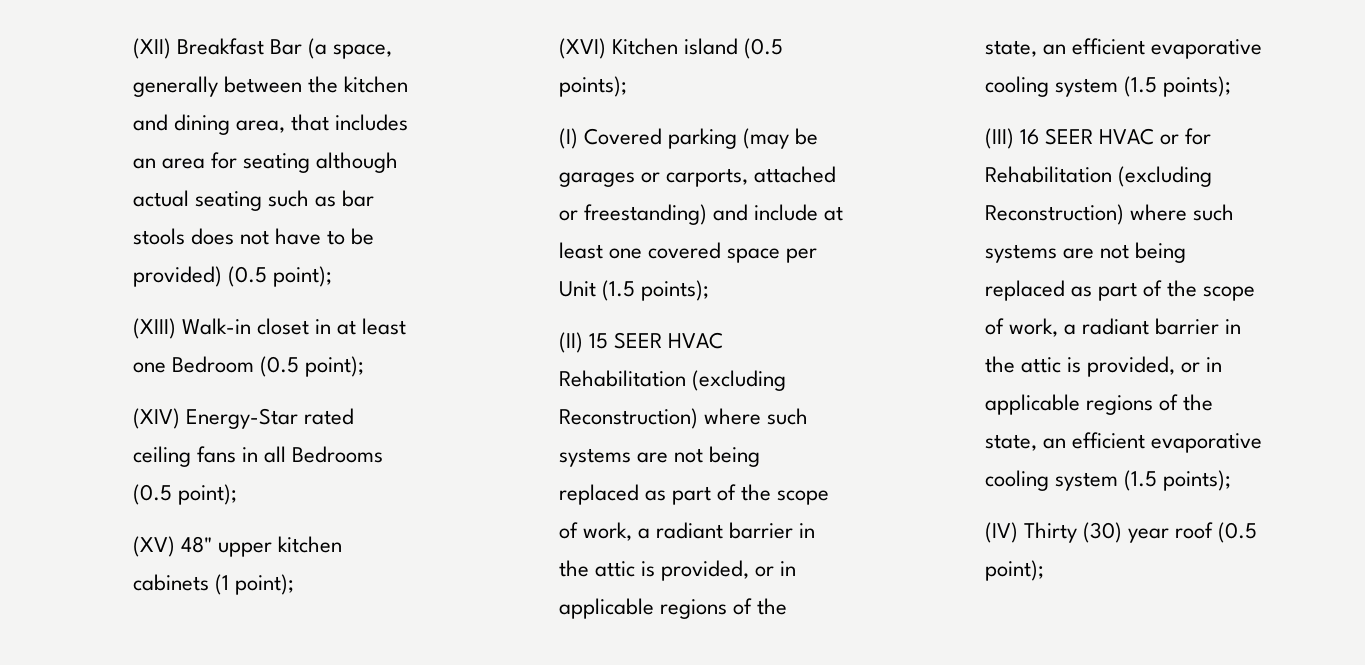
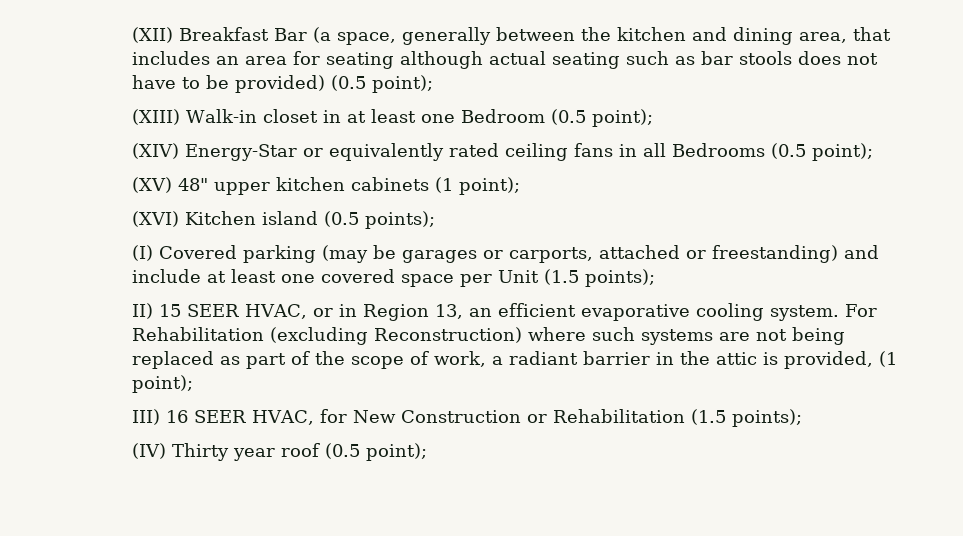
(299, 418) none -> [303,143,445,161] or equivalently
[559,332,584,353] (II) -> [132,303,154,319] II)
[668,332,724,349] HVAC -> [245,303,878,321] HVAC, or in Region 13, an efficient evaporative cooling system. For
[755,561,797,577] [559,598,788,619] [985,38,1263,59] [985,76,1232,97] [985,128,1212,149] [985,166,1213,187] [985,204,1235,225] [985,242,1187,263] [985,280,1256,301] [985,318,1242,337] [985,356,1223,377] [985,394,1214,415] [985,432,1263,453] [985,470,1119,491] or in applicable regions of the state, an efficient evaporative cooling system (1.5 points); // (III) 16 SEER HVAC or for Rehabilitation (excluding Reconstruction) where such systems are not being replaced as part of the scope of work, a radiant barrier in the attic is provided, or in applicable regions of the state, an efficient evaporative cooling system -> [879,351,898,367] [132,375,194,393] [132,409,686,425] (1 point); // III) 16 SEER HVAC, for New Construction or Rehabilitation
[1083,522,1123,543] (30) -> (230, 452) none

